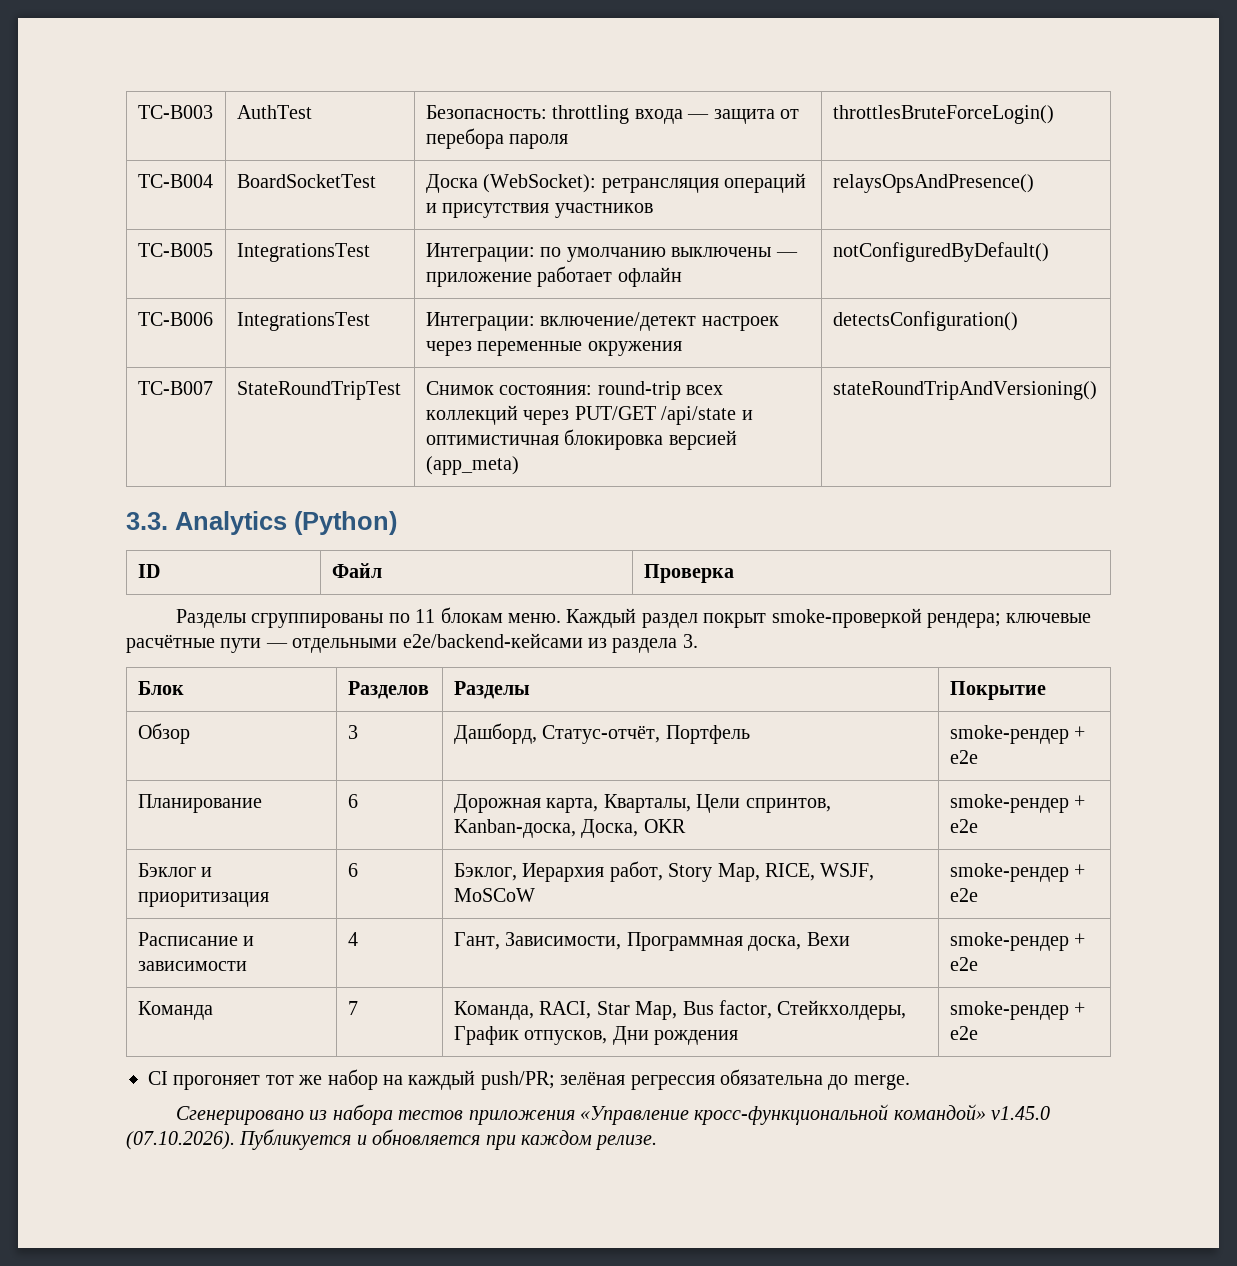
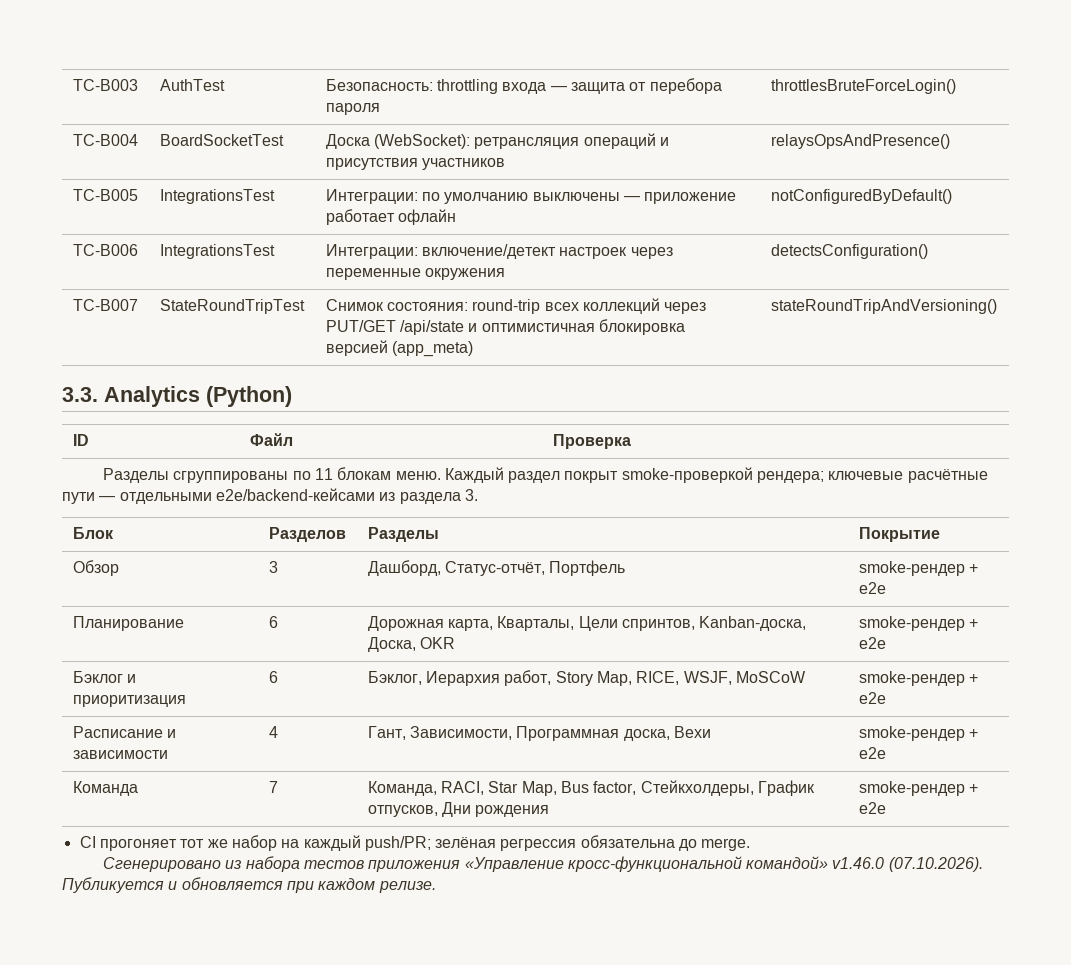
[991,1106,1051,1120] v1.45.0 -> [832,857,885,869] v1.46.0

